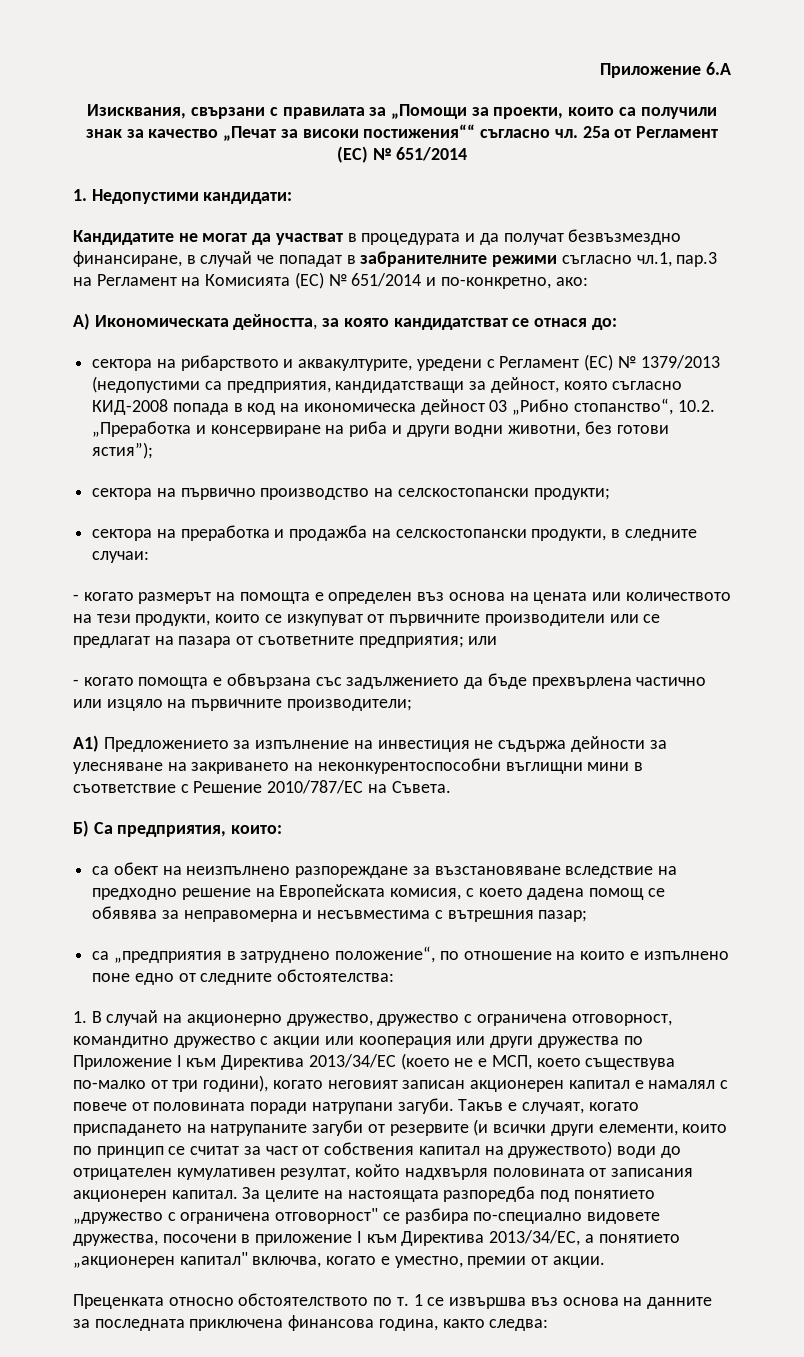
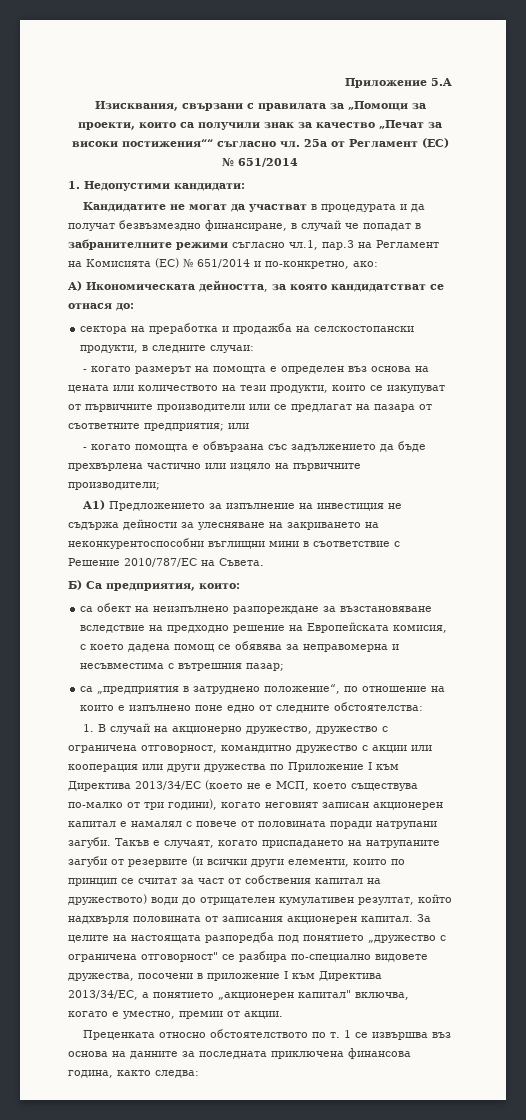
[600,62,731,78] Приложение 6.A -> [345,78,452,88] Приложение 5.A
[92,354,720,371] [92,376,683,393] [92,398,715,415] [92,421,669,437] [92,442,154,459] [92,488,610,500] // сектора на рибарството и аквакултурите, уредени с Регламент (ЕС) № 1379/2013 (недопустими са предприятия, кандидатстващи за дейност, която съгласно КИД-2008 попада в код на икономическа дейност 03 „Рибно стопанство“, 10.2. „Преработка и консервиране на риба и други водни животни, без готови ястия”); // сектора на първично производство на селскостопански продукти; -> (134, 307) none

